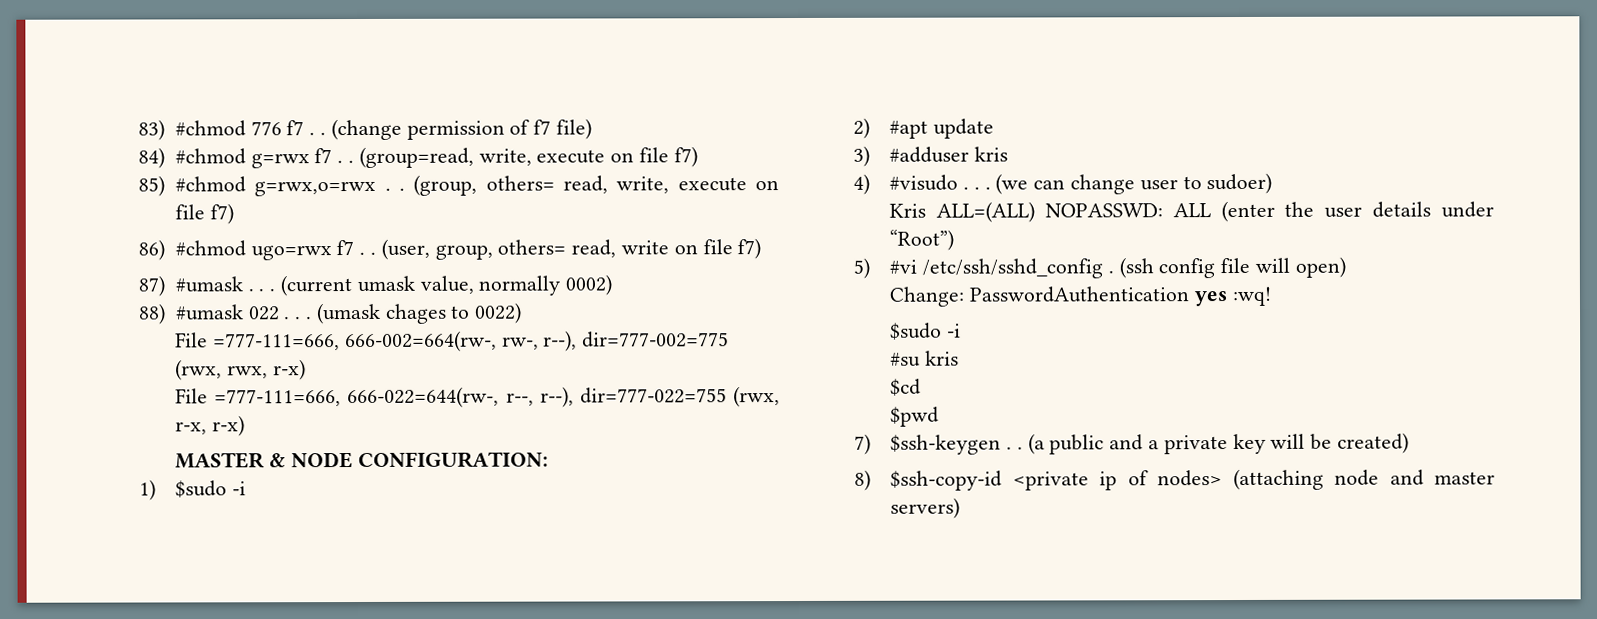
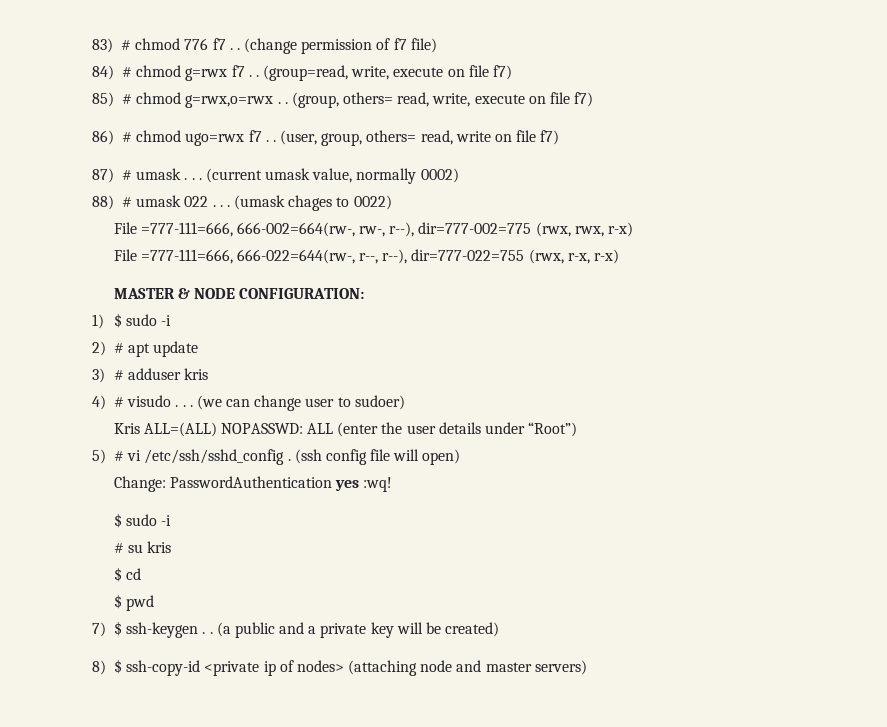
[174,120,246,137] #chmod -> [120,38,181,50] # chmod
[174,148,246,165] #chmod -> [121,65,182,77] # chmod
[174,176,246,193] #chmod -> [121,92,182,104] # chmod
[174,240,246,257] #chmod -> [121,130,182,142] # chmod
[174,276,243,293] #umask -> [121,168,182,180] # umask
[174,304,244,321] #umask -> [121,195,182,207] # umask
[175,480,228,498] $sudo -> [113,313,157,328] $ sudo
[889,120,929,139] #apt -> [113,343,151,357] # apt
[889,146,970,163] #adduser -> [113,368,181,380] # adduser
[889,174,959,191] #visudo -> [113,395,172,407] # visudo
[889,259,918,274] #vi -> [113,450,142,461] # vi
[890,322,961,340] [890,350,959,367] [890,378,922,396] [890,406,940,427] $sudo -i // #su kris // $cd // $pwd -> [113,513,171,528] [113,541,171,553] [113,567,141,582] [113,594,154,611] $ sudo -i // # su kris // $ cd // $ pwd
[890,434,1002,455] $ssh-keygen -> [113,621,199,638] $ ssh-keygen
[890,470,1003,491] $ssh-copy-id -> [113,659,201,676] $ ssh-copy-id

